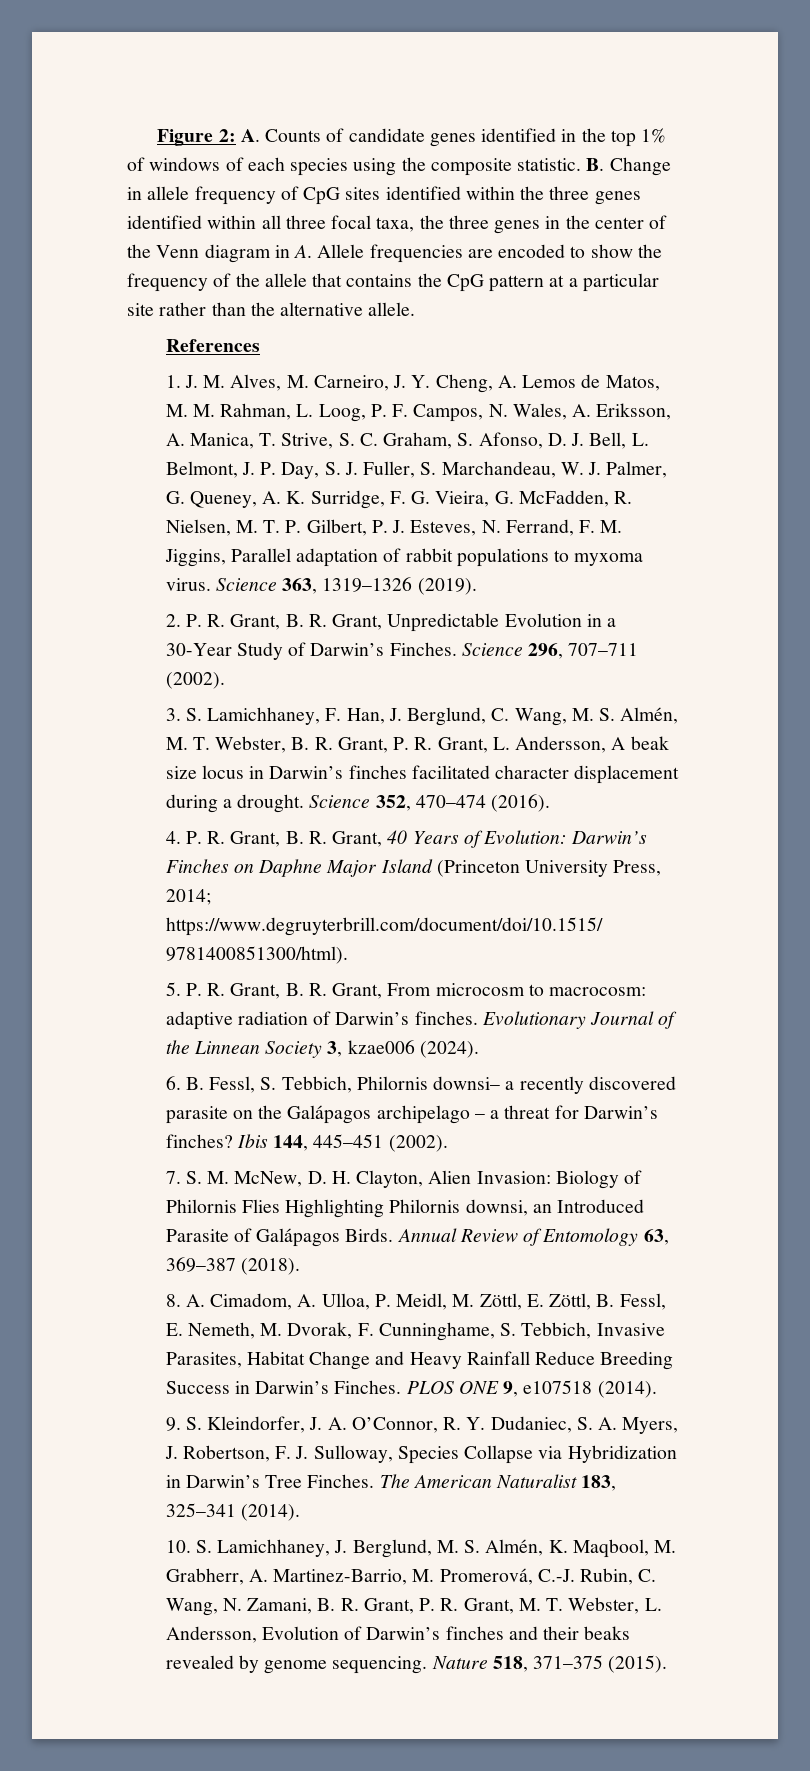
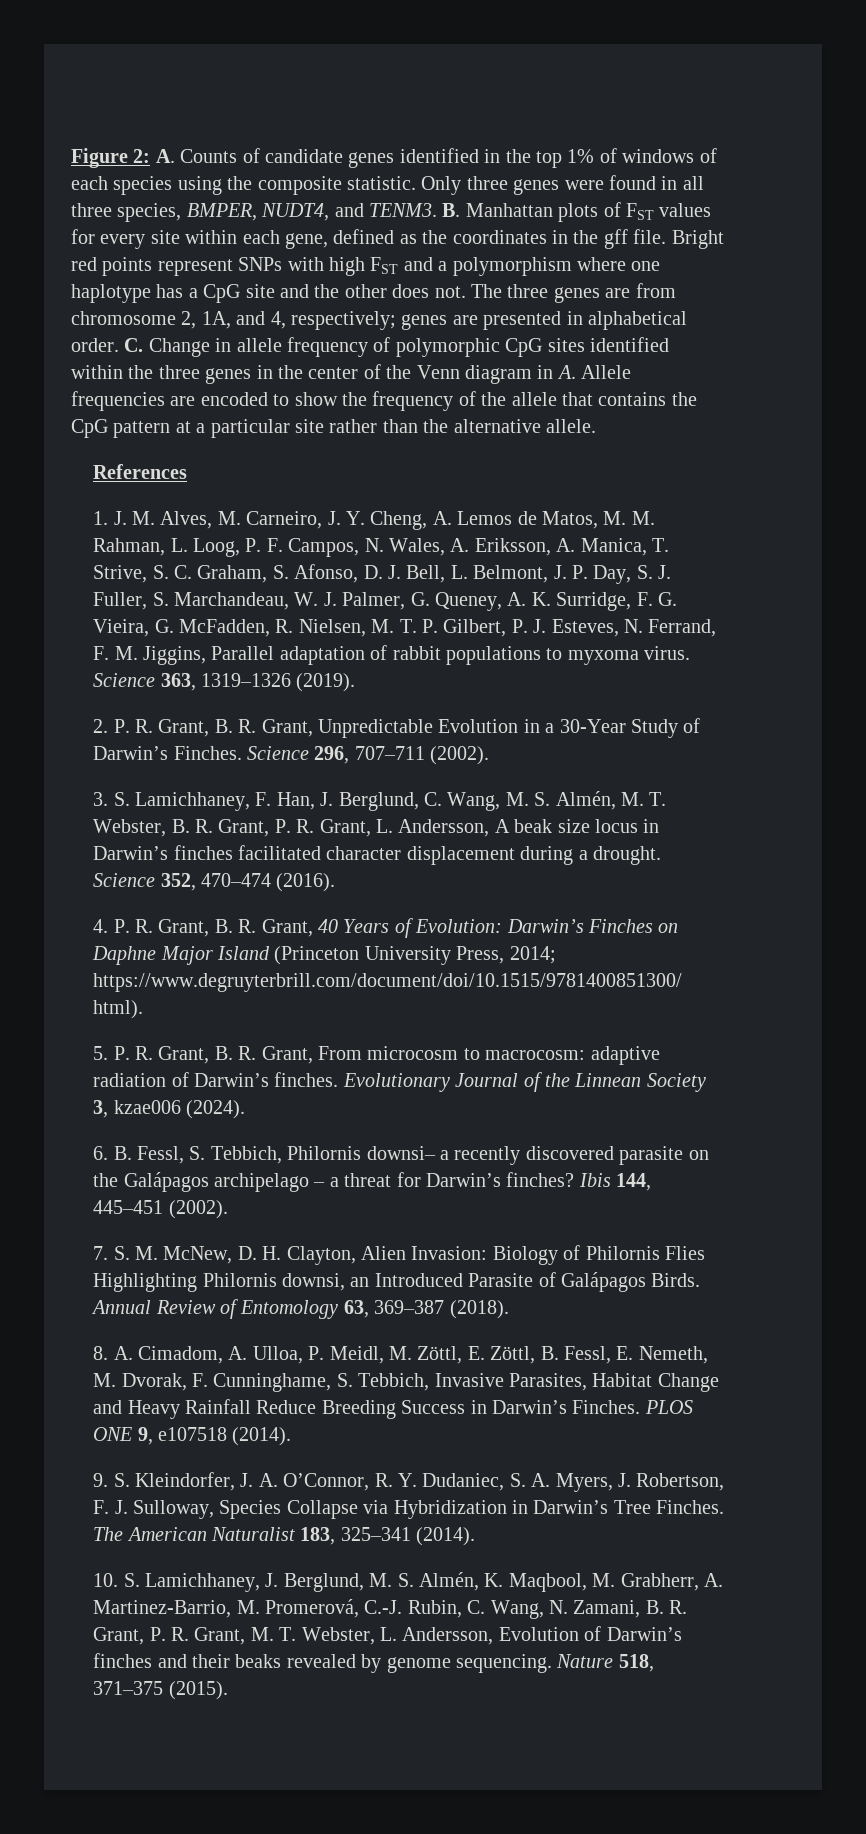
[586,158,605,171] B. -> [421,175,704,195] [71,202,712,222] [71,229,724,249] [71,257,661,276] [71,283,676,303] [71,311,687,330] [71,338,144,352] Only three genes were found in all three species, BMPER, NUDT4, and TENM3. B. Manhattan plots of FST values for every site within each gene, defined as the coordinates in the gff file. Bright red points represent SNPs with high FST and a polymorphism where one haplotype has a CpG site and the other does not. The three genes are from chromosome 2, 1A, and 4, respectively; genes are presented in alphabetical order. C.
(299, 193) none -> [395,338,500,357] polymorphic
[127,215,541,234] identified within all three focal taxa, the three genes -> (252, 376) none

